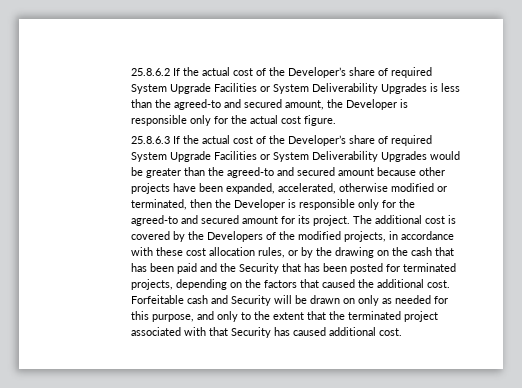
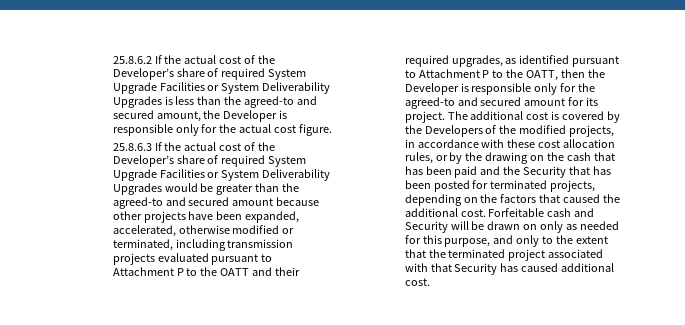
(187, 204) none -> [175,239,294,251] [112,253,273,265] [112,267,301,276] [404,55,620,67] [404,69,559,81] including transmission projects evaluated pursuant to Attachment P to the OATT and their required upgrades, as identified pursuant to Attachment P to the OATT,

